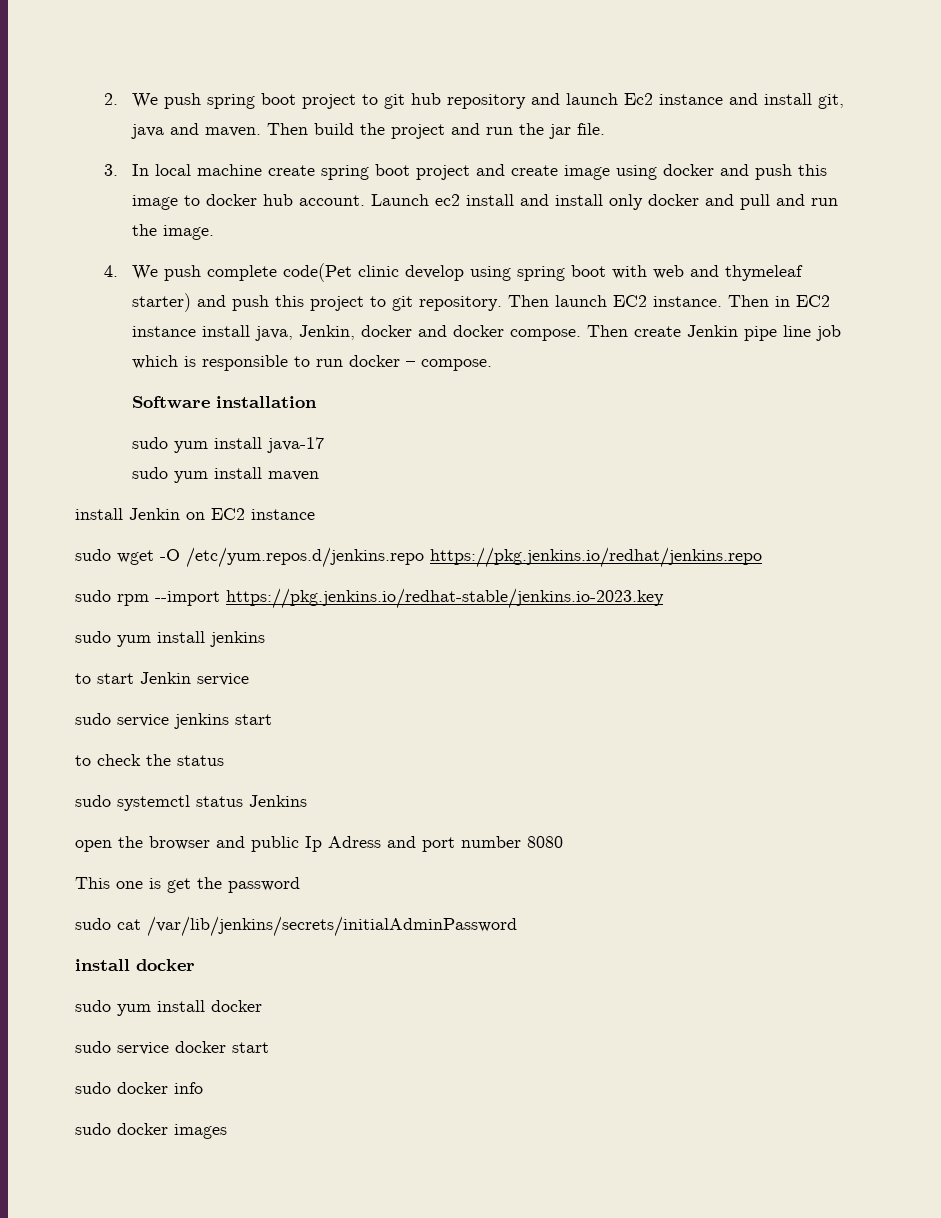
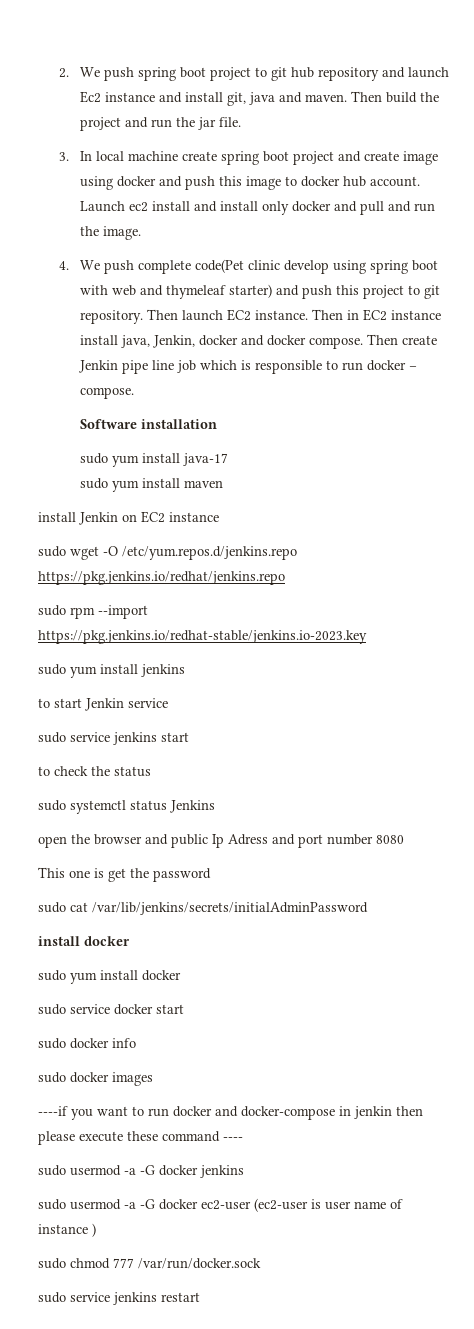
(227, 1131) none -> [38,1106,423,1120] [38,1131,243,1145] [38,1165,244,1178] [38,1198,403,1212] [38,1223,96,1237] [38,1258,261,1269] [38,1292,200,1305] // ----if you want to run docker and docker-compose in jenkin then please execute these command ---- // sudo usermod -a -G docker jenkins // sudo usermod -a -G docker ec2-user (ec2-user is user name of instance ) // sudo chmod 777 /var/run/docker.sock // sudo service jenkins restart

